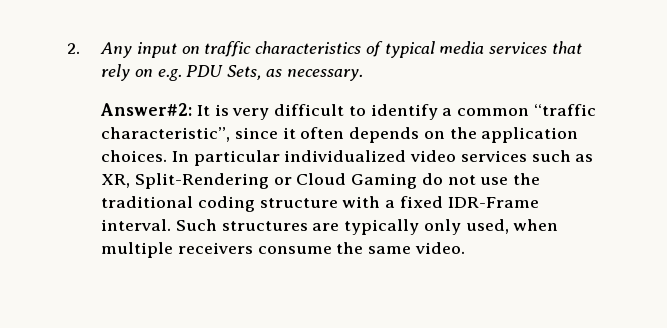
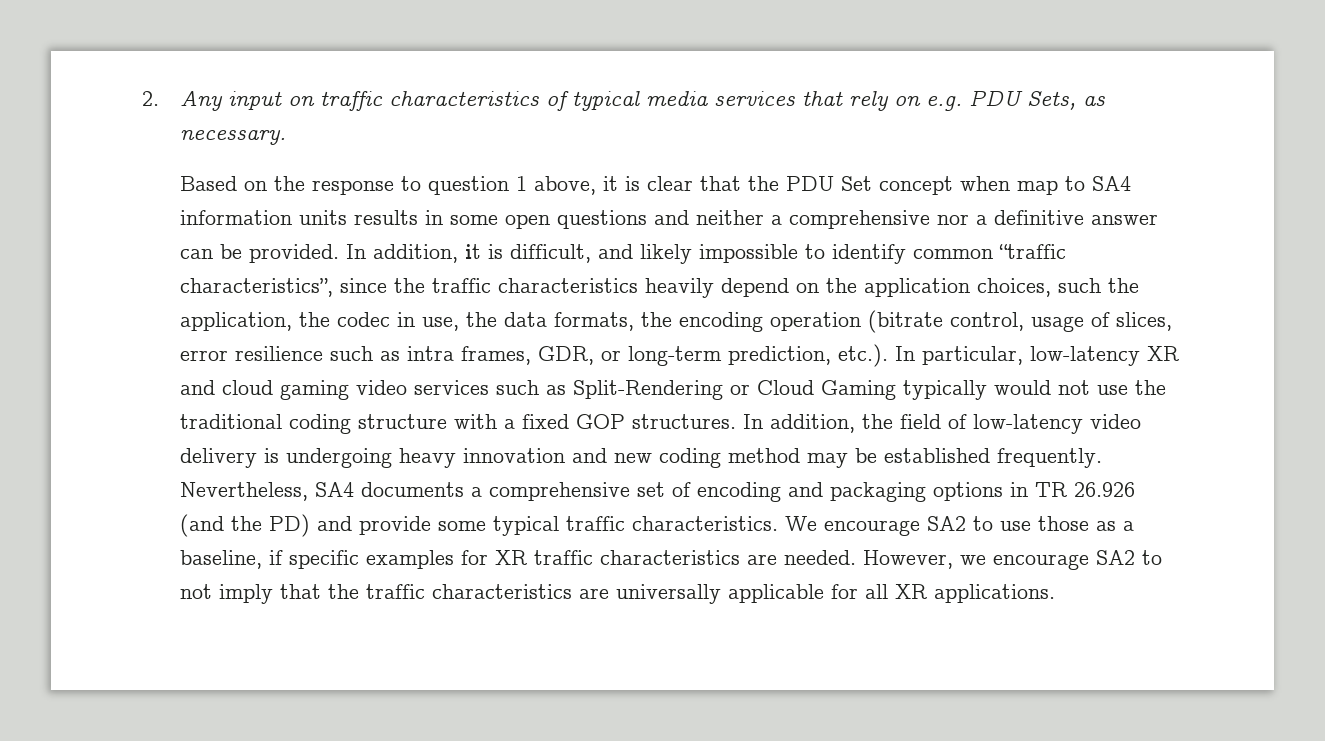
[100,103,345,120] Answer#2: It is very difficult -> [179,176,1131,195] [179,210,1158,229] [179,244,798,264] Based on the response to question 1 above, it is clear that the PDU Set concept when map to SA4 information units results in some open questions and neither a comprehensive nor a definitive answer can be provided. In addition, it is difficult, and likely impossible
[442,108,453,116] a -> (906, 254) none
[101,127,579,143] [101,150,407,166] characteristic”, since it often depends on the application choices. In particular individualized -> [179,278,1139,298] [179,310,1172,333] [179,344,1179,367] [179,380,349,400] characteristics”, since the traffic characteristics heavily depend on the application choices, such the application, the codec in use, the data formats, the encoding operation (bitrate control, usage of slices, error resilience such as intra frames, GDR, or long-term prediction, etc.). In particular, low-latency XR and cloud gaming
[101,174,131,188] XR, -> (566, 390) none
[421,173,443,185] do -> [902,380,1051,400] typically would
[447,197,539,208] [101,219,559,235] [101,242,465,258] IDR-Frame interval. Such structures are typically only used, when multiple receivers consume the same video. -> [575,414,1141,434] [179,448,1102,468] [179,482,1135,502] [179,514,1134,537] [179,550,1162,570] [179,584,1055,604] GOP structures. In addition, the field of low-latency video delivery is undergoing heavy innovation and new coding method may be established frequently. Nevertheless, SA4 documents a comprehensive set of encoding and packaging options in TR 26.926 (and the PD) and provide some typical traffic characteristics. We encourage SA2 to use those as a baseline, if specific examples for XR traffic characteristics are needed. However, we encourage SA2 to not imply that the traffic characteristics are universally applicable for all XR applications.

